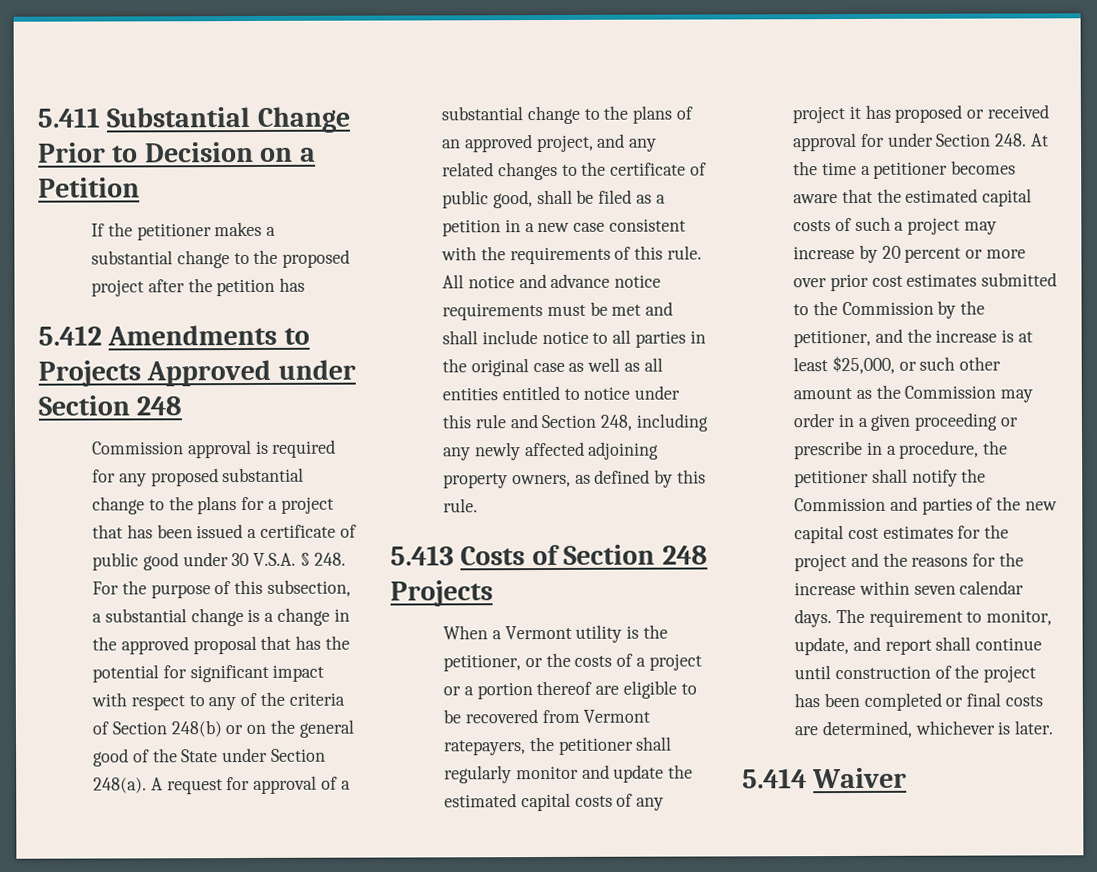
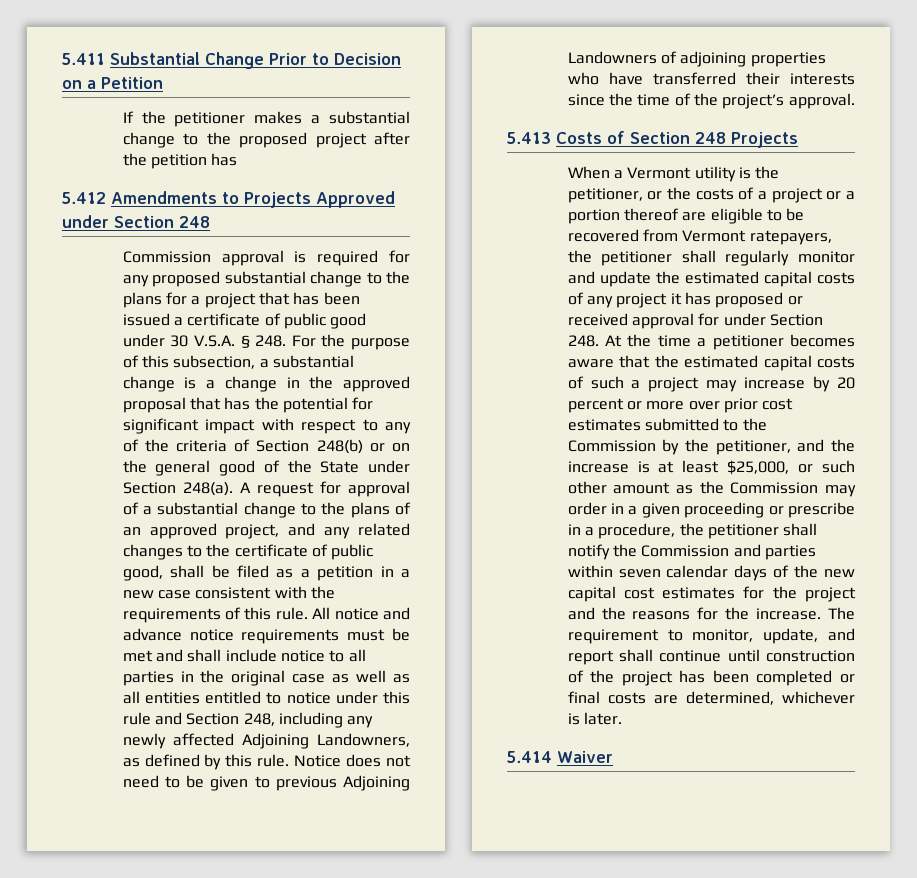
[588,441,660,460] [443,473,572,489] adjoining property owners, -> [241,733,411,749] Adjoining Landowners,
(479, 505) none -> [294,754,411,767] [122,775,410,791] [567,51,826,67] [567,72,855,85] [567,93,855,109] Notice does not need to be given to previous Adjoining Landowners of adjoining properties who have transferred their interests since the time of the project’s approval.
(973, 506) none -> [567,565,768,581] within seven calendar days
[794,580,1025,596] [794,609,833,628] increase within seven calendar days. -> [756,608,822,620] increase.

